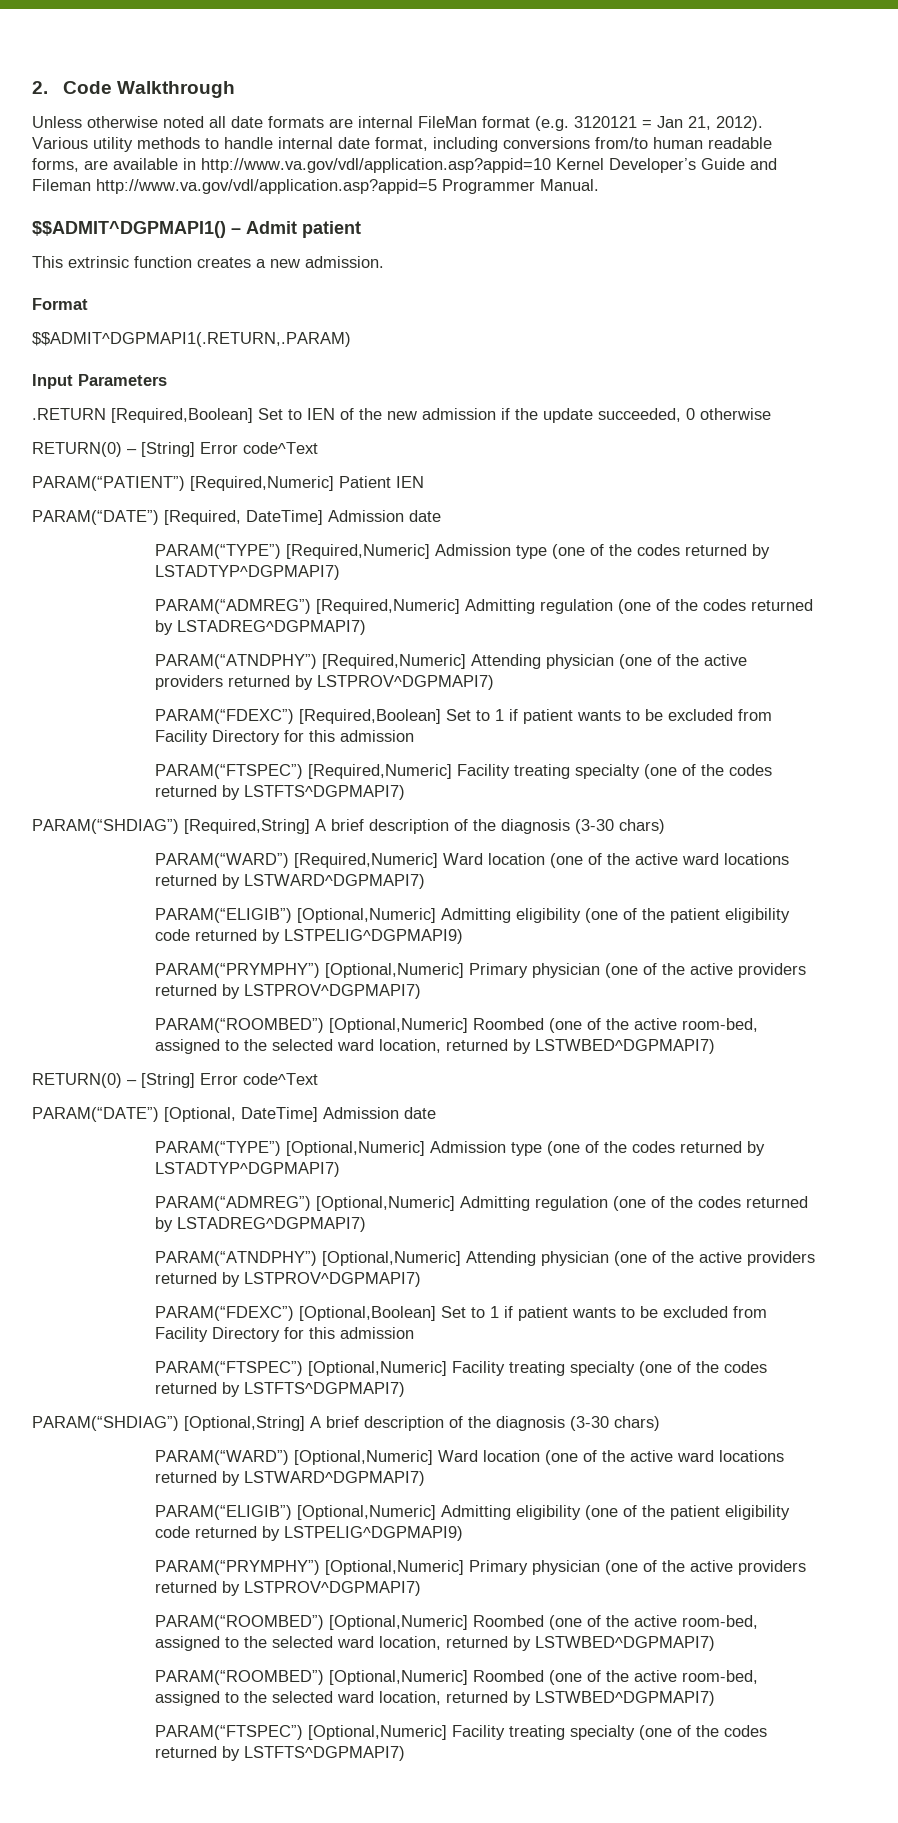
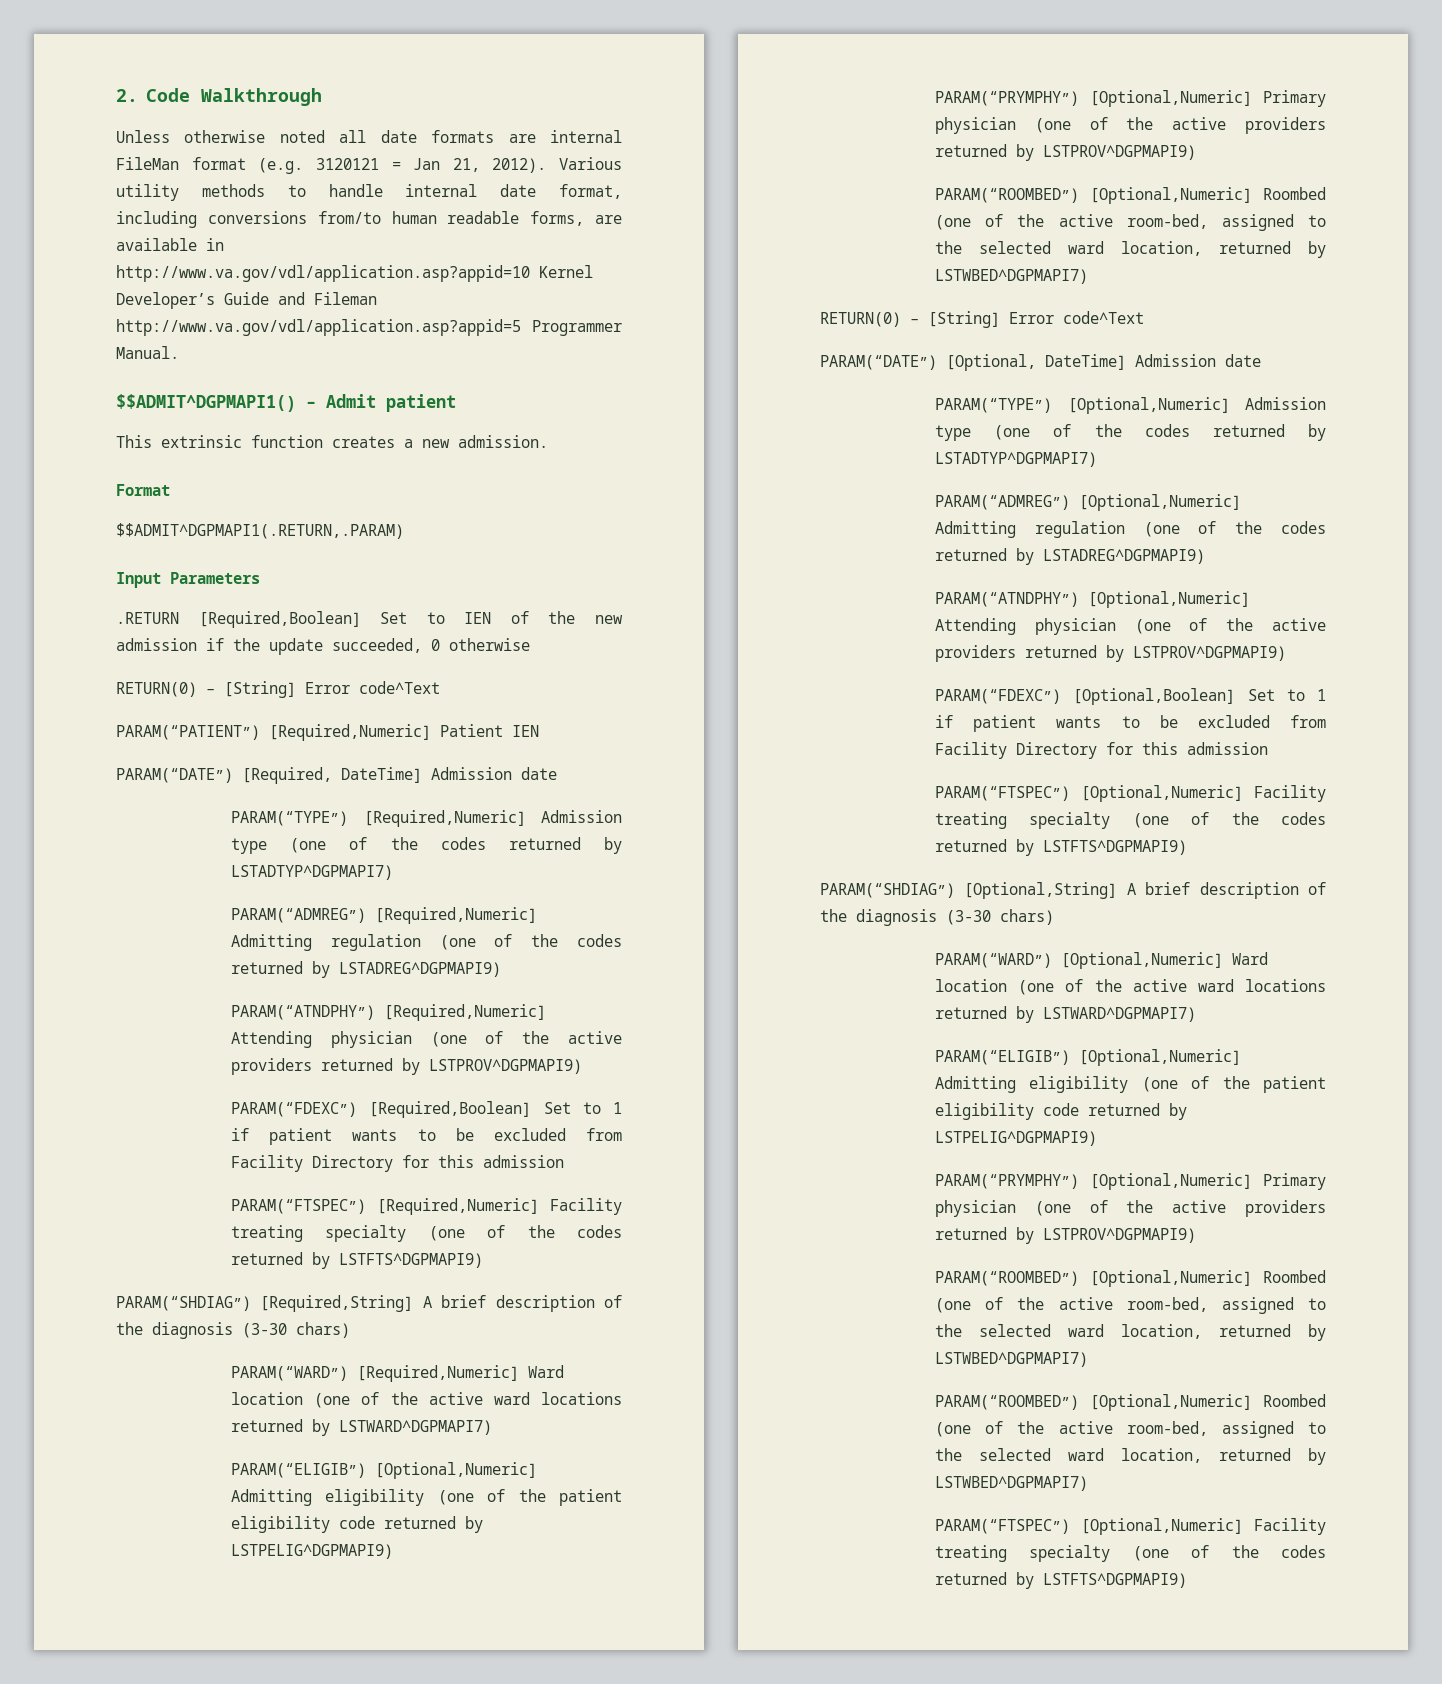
[176,620,366,635] LSTADREG^DGPMAPI7) -> [338,962,501,977] LSTADREG^DGPMAPI9)
[316,675,494,690] LSTPROV^DGPMAPI7) -> [428,1059,582,1074] LSTPROV^DGPMAPI9)
[243,785,405,800] LSTFTS^DGPMAPI7) -> [338,1253,483,1268] LSTFTS^DGPMAPI9)
[243,984,421,999] LSTPROV^DGPMAPI7) -> [1042,145,1196,160] LSTPROV^DGPMAPI9)
[176,1217,366,1232] LSTADREG^DGPMAPI7) -> [1042,549,1205,564] LSTADREG^DGPMAPI9)
[243,1272,421,1287] LSTPROV^DGPMAPI7) -> [1132,646,1286,661] LSTPROV^DGPMAPI9)
[243,1382,405,1397] LSTFTS^DGPMAPI7) -> [1042,840,1187,855] LSTFTS^DGPMAPI9)
[243,1581,421,1596] LSTPROV^DGPMAPI7) -> [1042,1228,1196,1243] LSTPROV^DGPMAPI9)
[243,1746,405,1761] LSTFTS^DGPMAPI7) -> [1042,1573,1187,1588] LSTFTS^DGPMAPI9)

